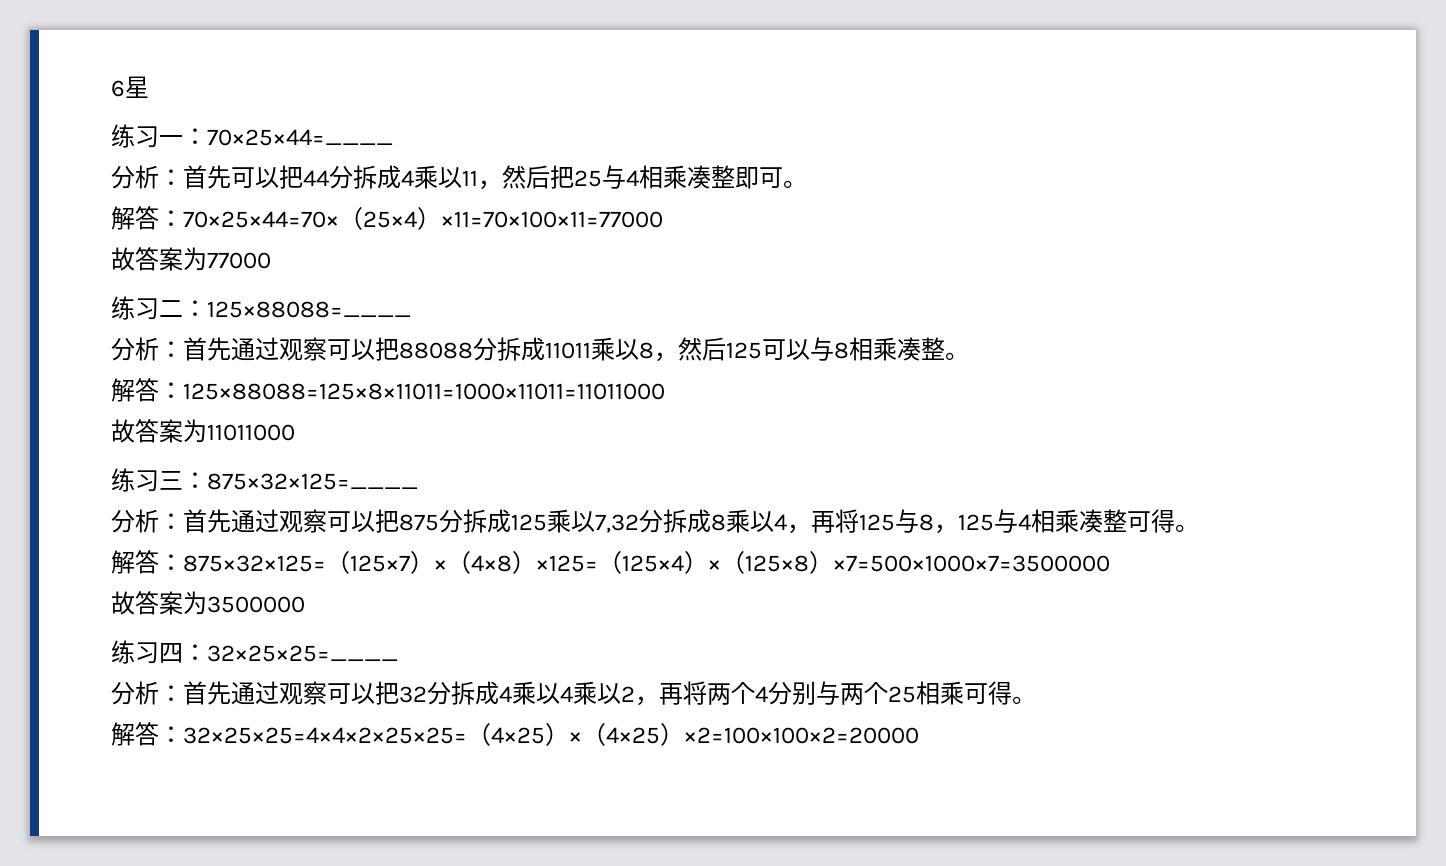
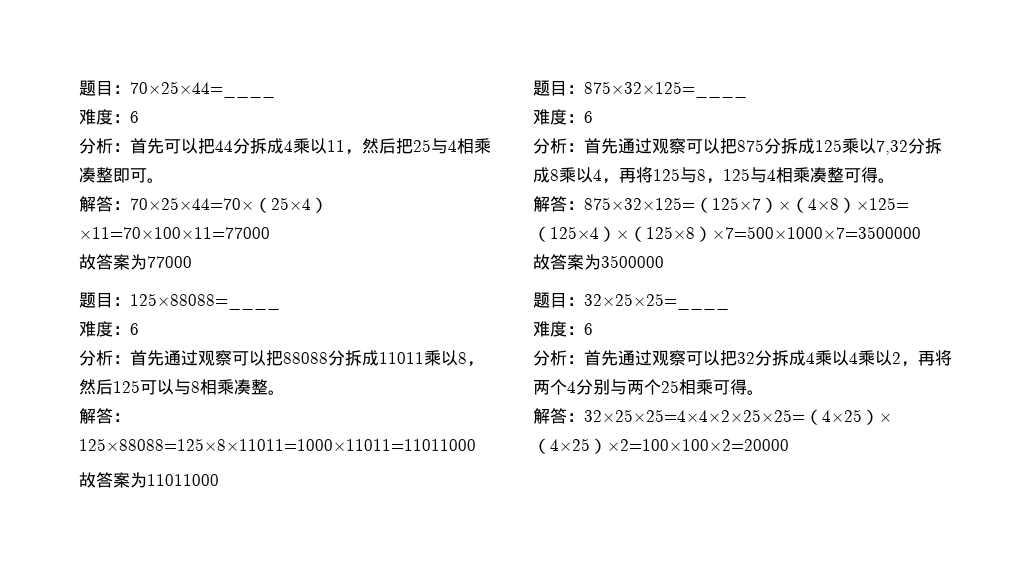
[111,76,149,98] [111,124,183,148] 6星 // 练习一 -> [79,80,113,96] 题目
(393, 137) none -> [79,109,139,125] // 难度：6
[111,296,183,320] 练习二 -> [79,292,113,308] 题目
(411, 309) none -> [79,321,139,337] // 难度：6
[111,468,183,492] 练习三 -> [533,80,567,96] 题目
(418, 481) none -> [533,109,593,125] // 难度：6
[111,640,183,664] 练习四 -> [533,292,567,308] 题目
(398, 653) none -> [533,321,593,337] // 难度：6

